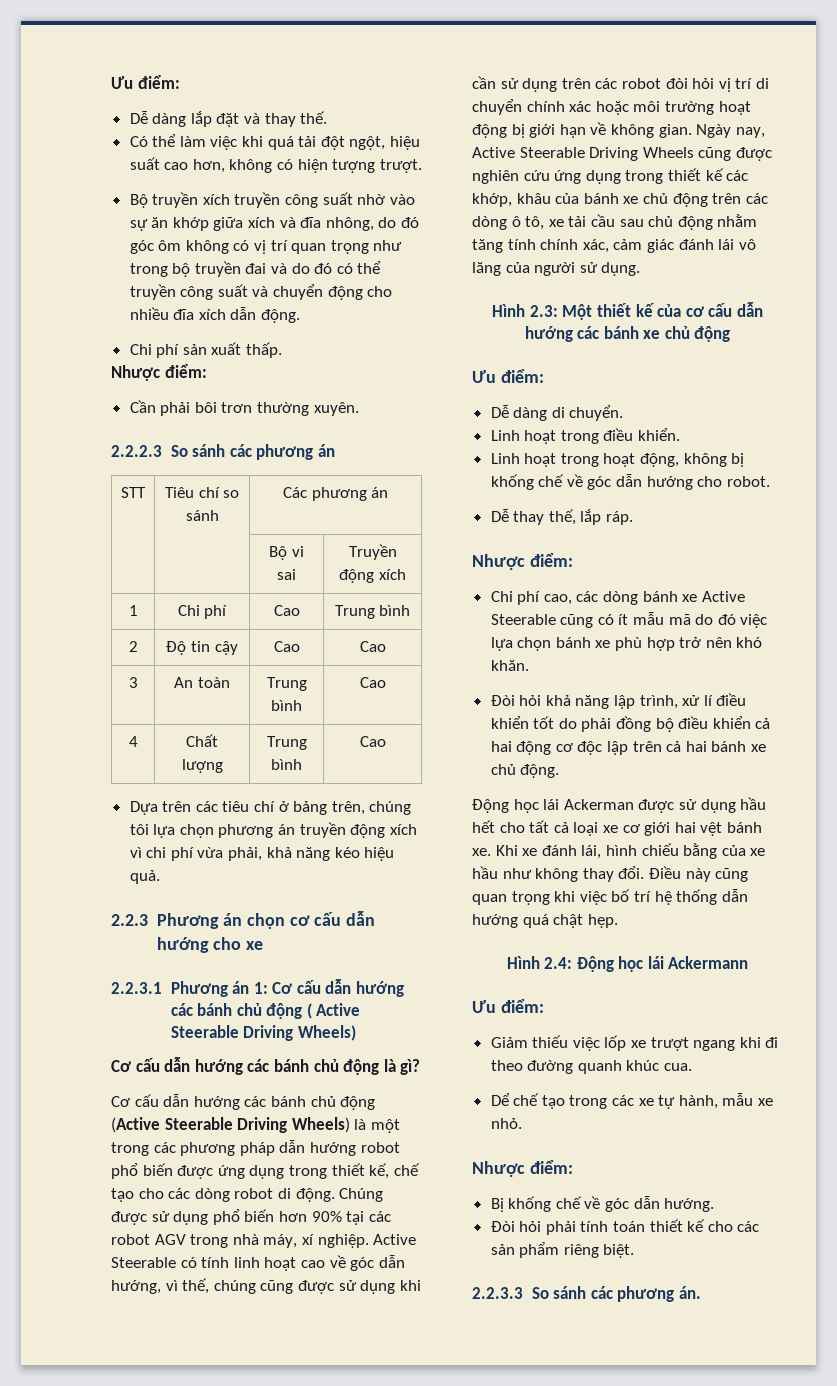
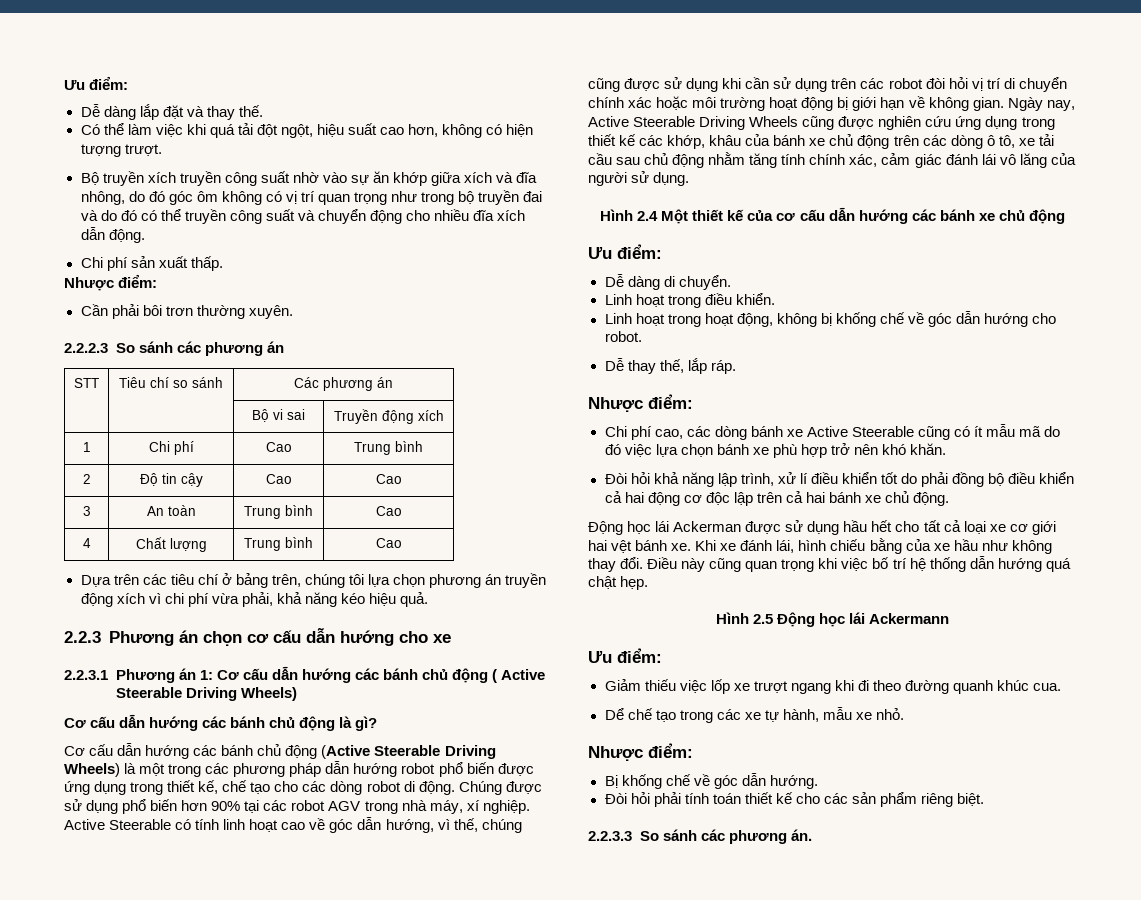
[529,305,558,317] 2.3: -> [637,211,659,221] 2.4
[544,957,573,969] 2.4: -> [752,614,773,624] 2.5

